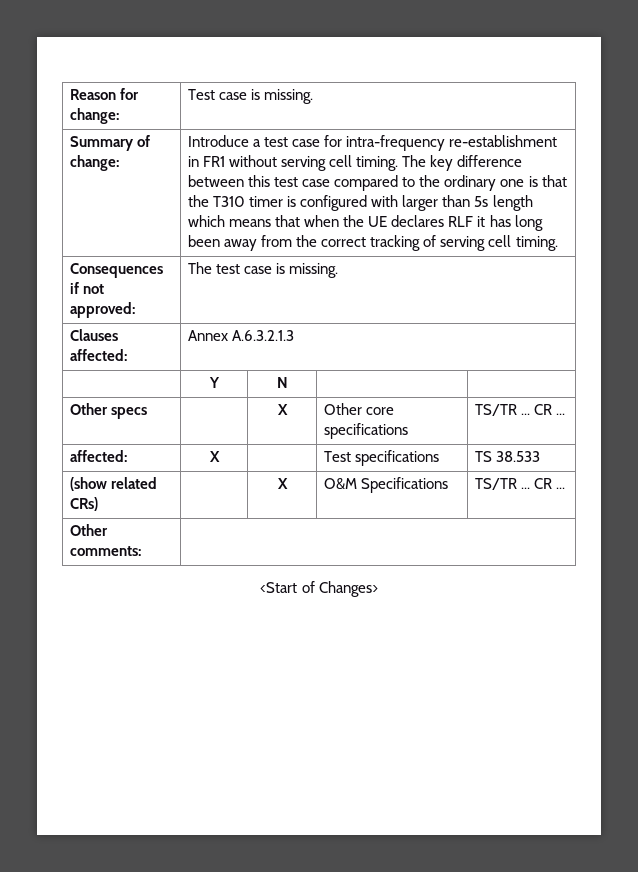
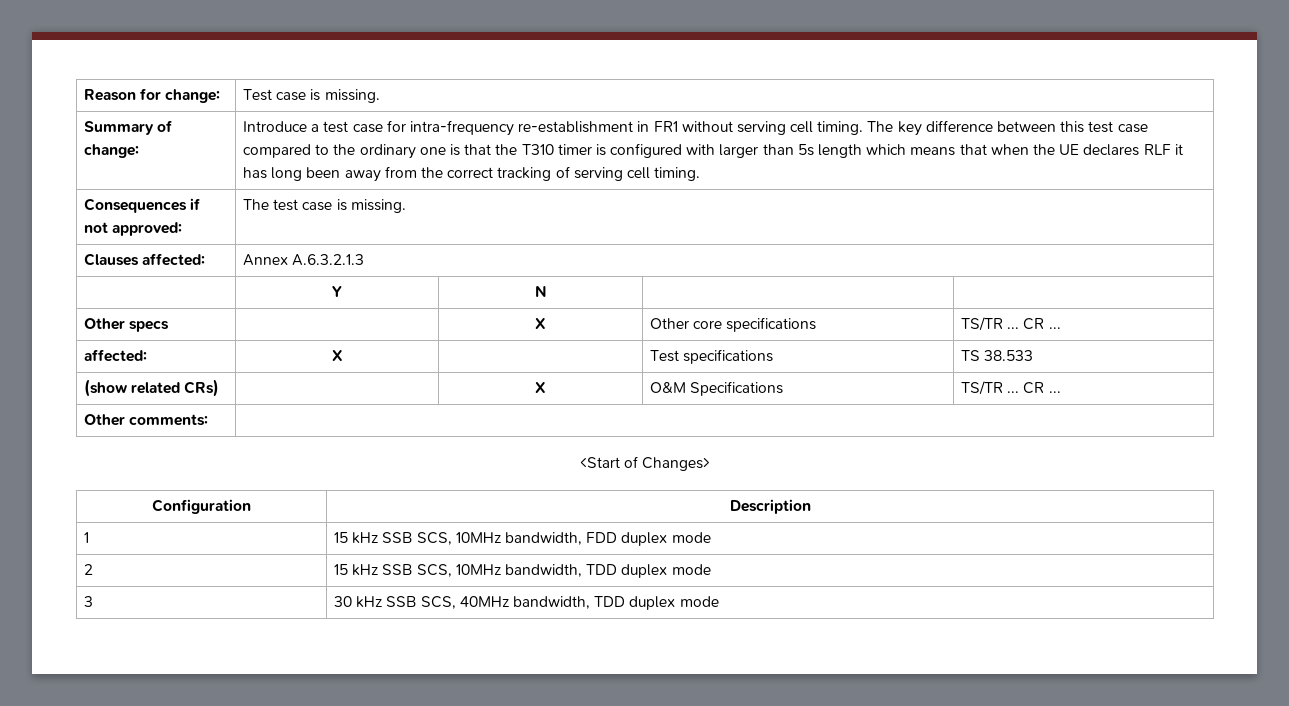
(378, 589) none -> [152,499,251,514] [729,499,811,514] [84,532,90,543] [334,532,711,546] [84,564,94,575] [334,564,711,578] [84,596,94,607] [334,596,719,610] // Configuration | Description // 1 | 15 kHz SSB SCS, 10MHz bandwidth, FDD duplex mode // 2 | 15 kHz SSB SCS, 10MHz bandwidth, TDD duplex mode // 3 | 30 kHz SSB SCS, 40MHz bandwidth, TDD duplex mode

